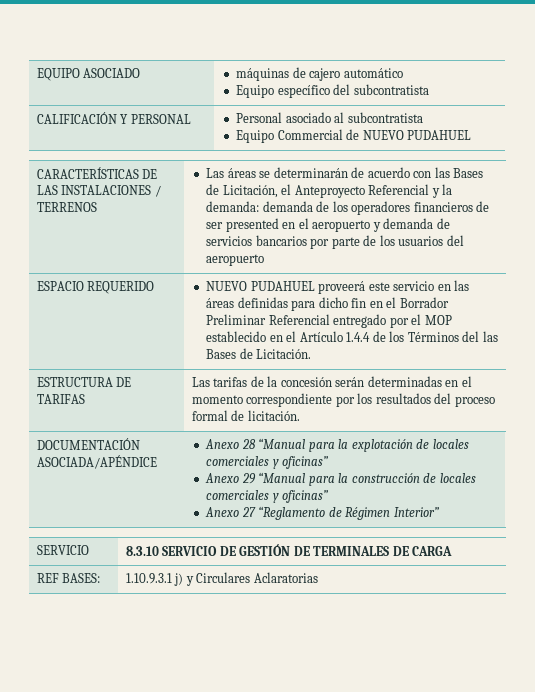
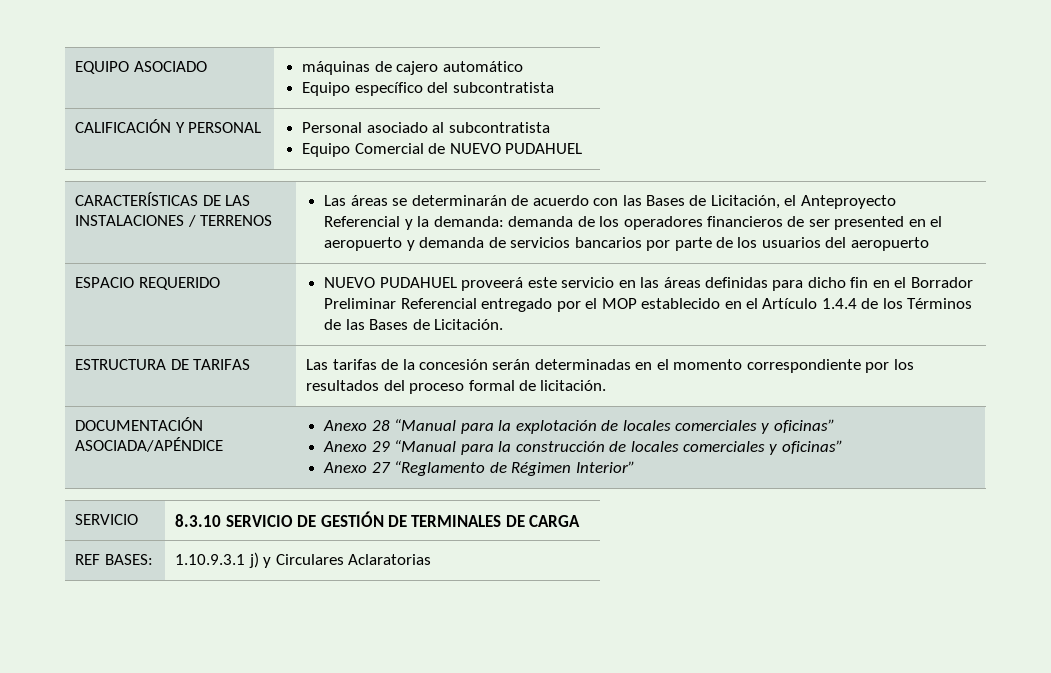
[277,129,343,140] Commercial -> [354,143,424,154] Comercial
[462,331,480,342] del -> [324,319,342,330] de

